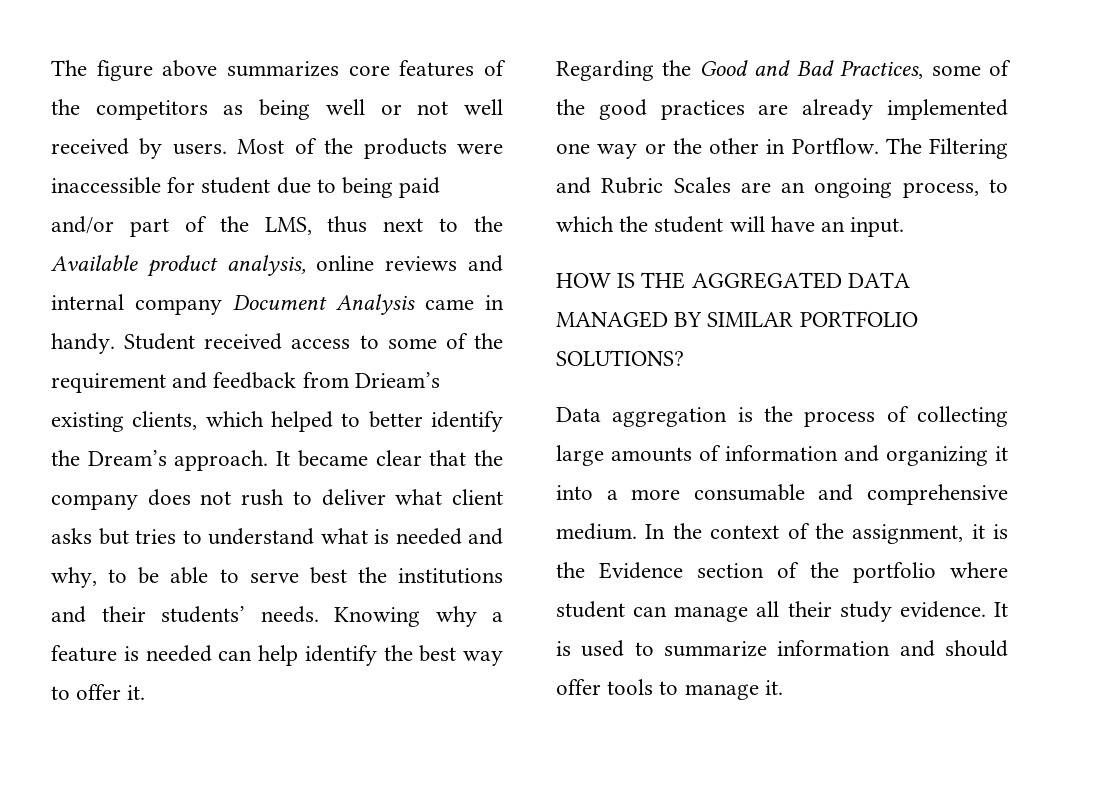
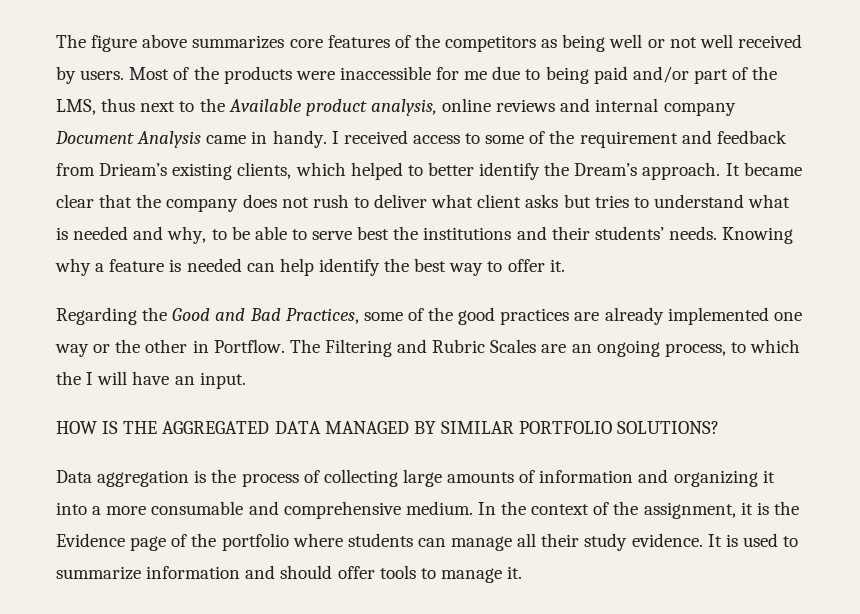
[201,177,271,194] student -> [464,71,488,80] me
[124,333,196,350] Student -> [331,131,339,144] I
[654,216,724,233] student -> [86,372,94,385] I
[697,563,764,578] section -> [130,536,167,551] page
[556,601,625,618] student -> [347,533,413,547] students

